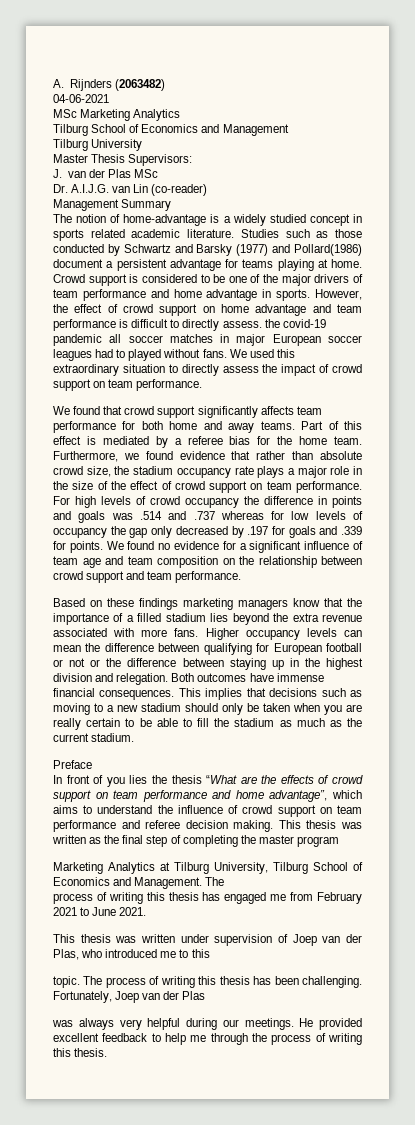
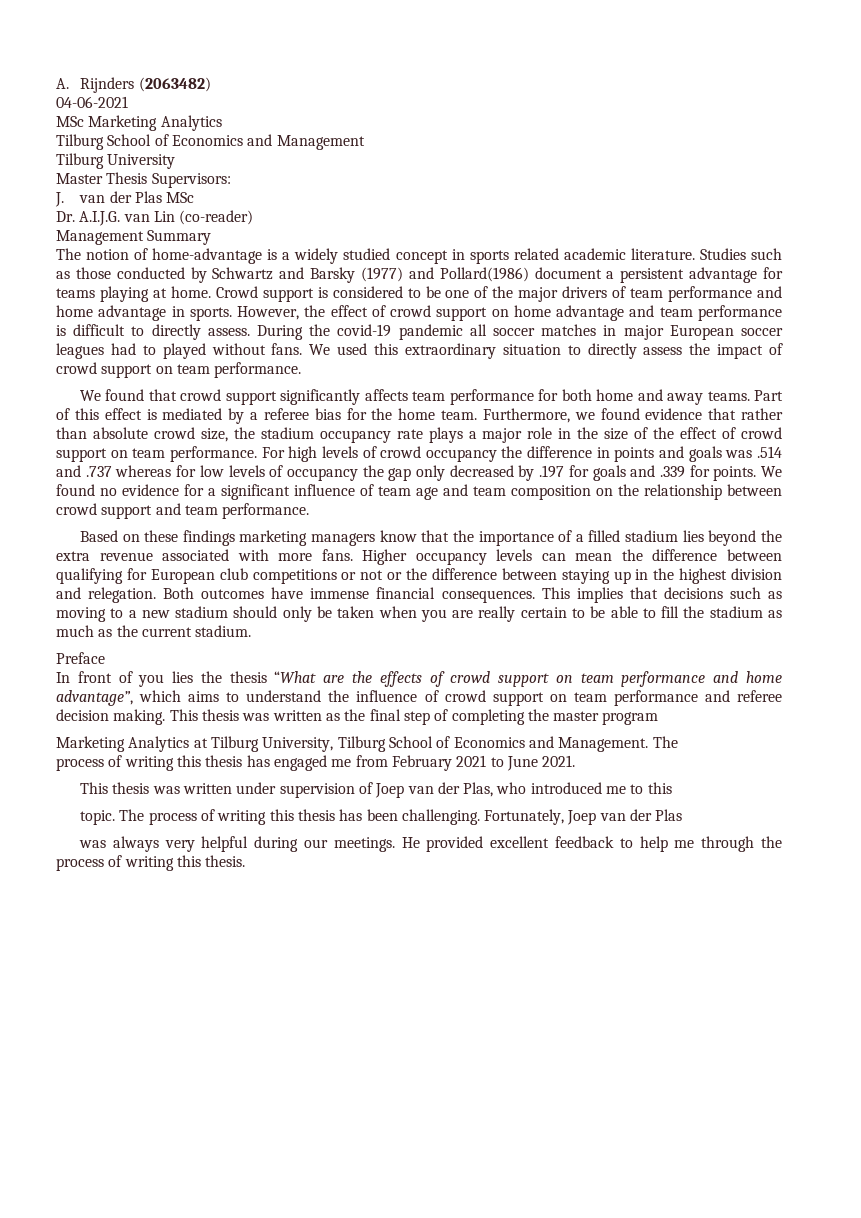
(262, 324) none -> [257,325,303,340] During
[326,643,362,652] football -> [219,568,337,584] club competitions

